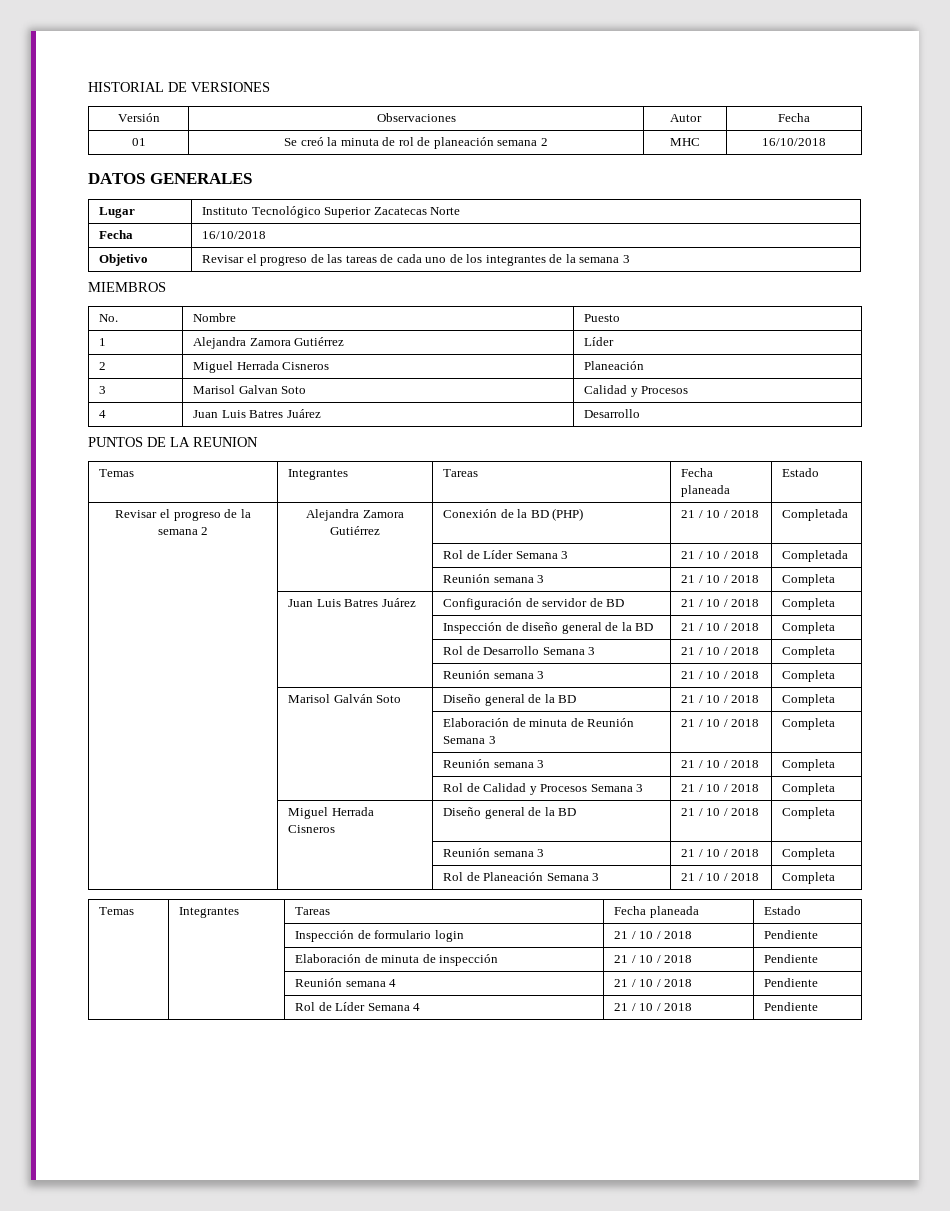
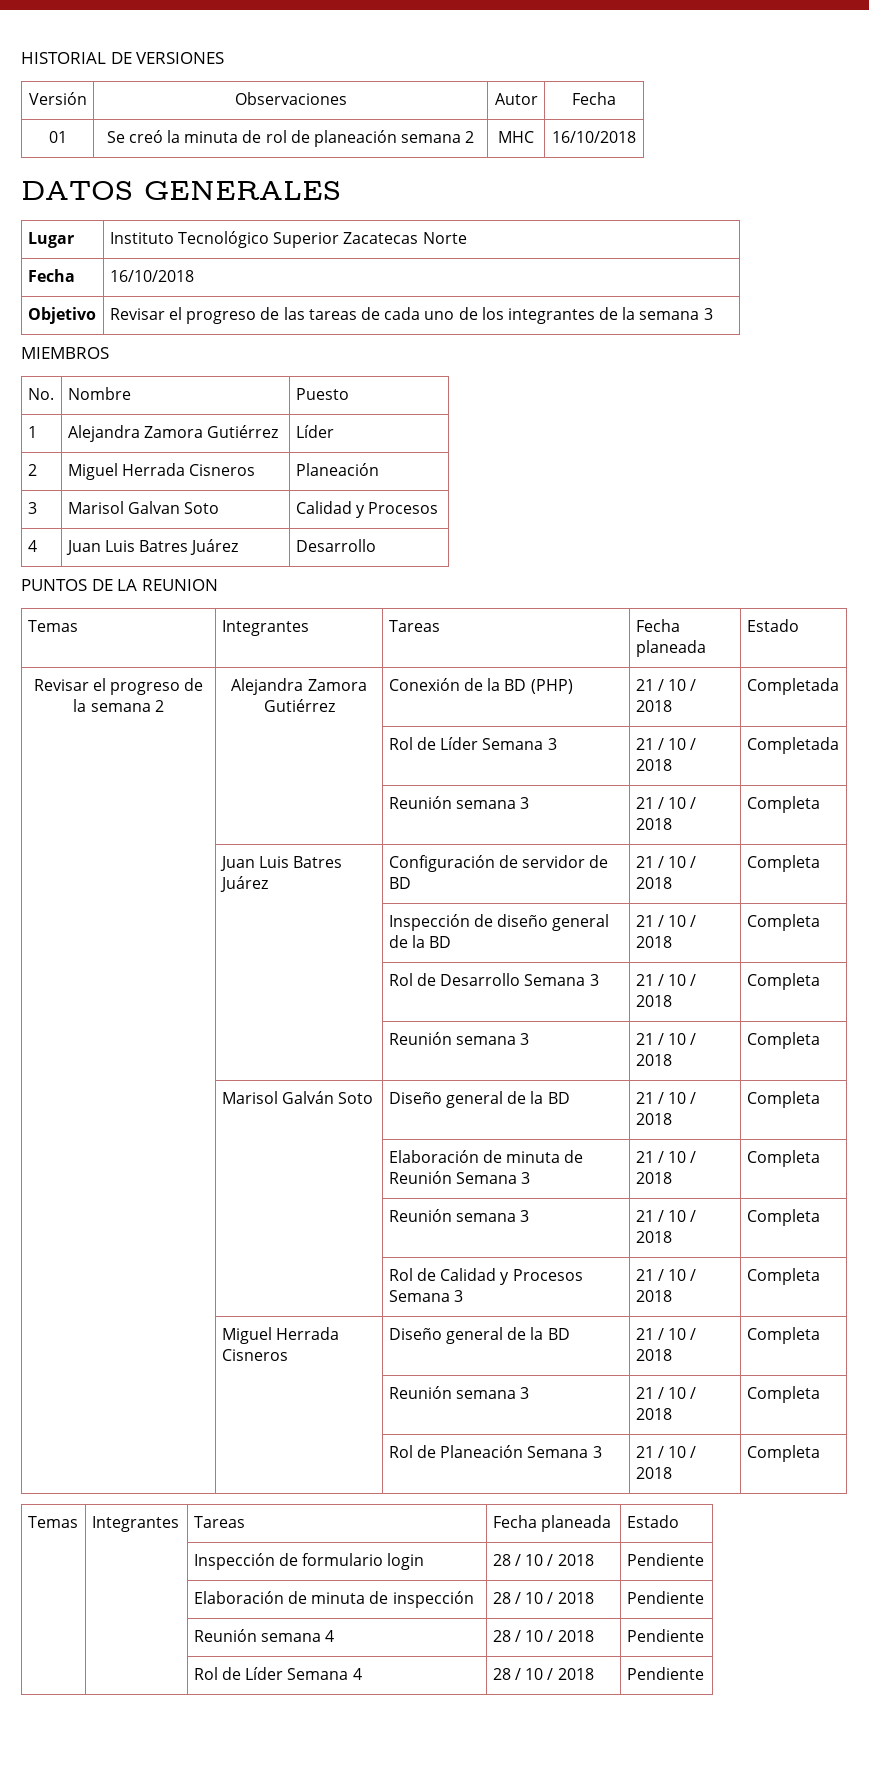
[614,931,629,939] 21 -> [492,1554,511,1566] 28
[614,955,629,963] 21 -> [492,1592,511,1604] 28
[614,979,629,987] 21 -> [492,1630,511,1642] 28
[614,1003,629,1011] 21 -> [492,1668,511,1680] 28

